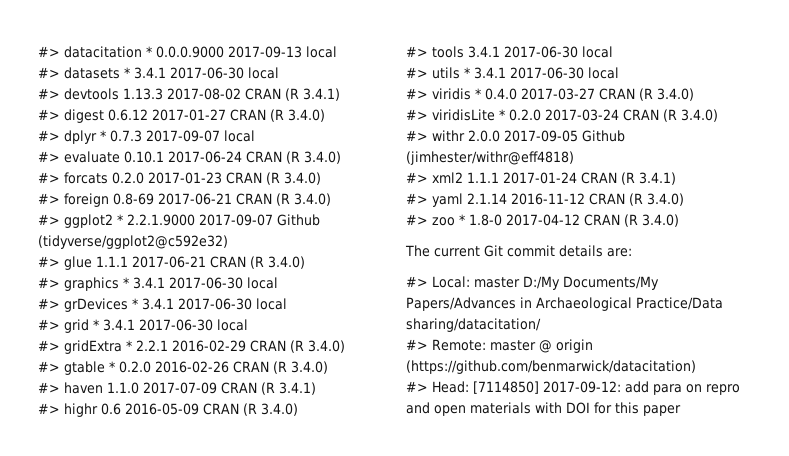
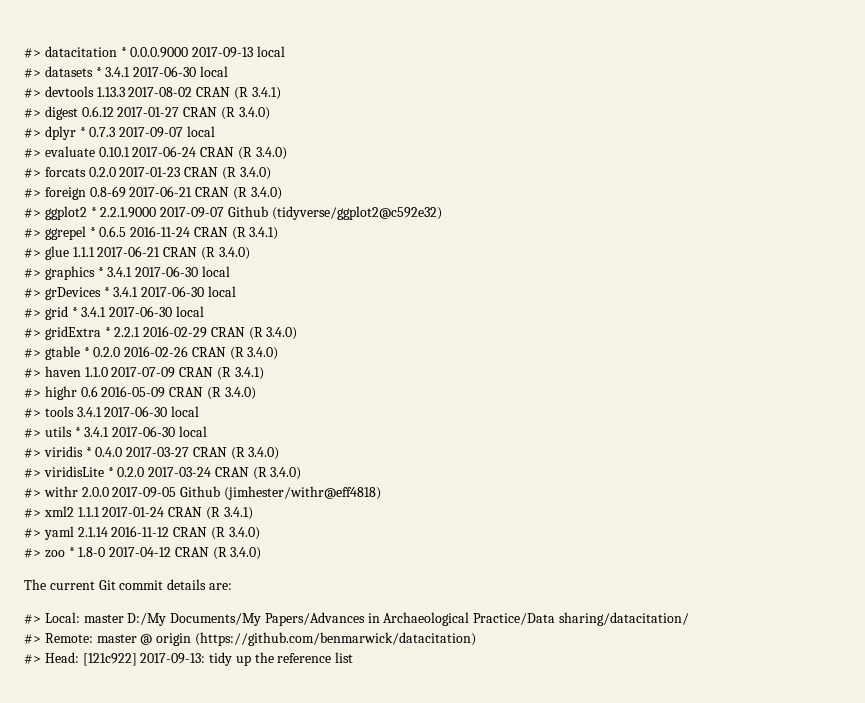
(228, 242) none -> [24,226,279,240] // #> ggrepel * 0.6.5 2016-11-24 CRAN (R 3.4.1)
[473,381,740,395] [406,402,681,416] [7114850] 2017-09-12: add para on repro and open materials with DOI for this paper -> [82,652,354,666] [121c922] 2017-09-13: tidy up the reference list

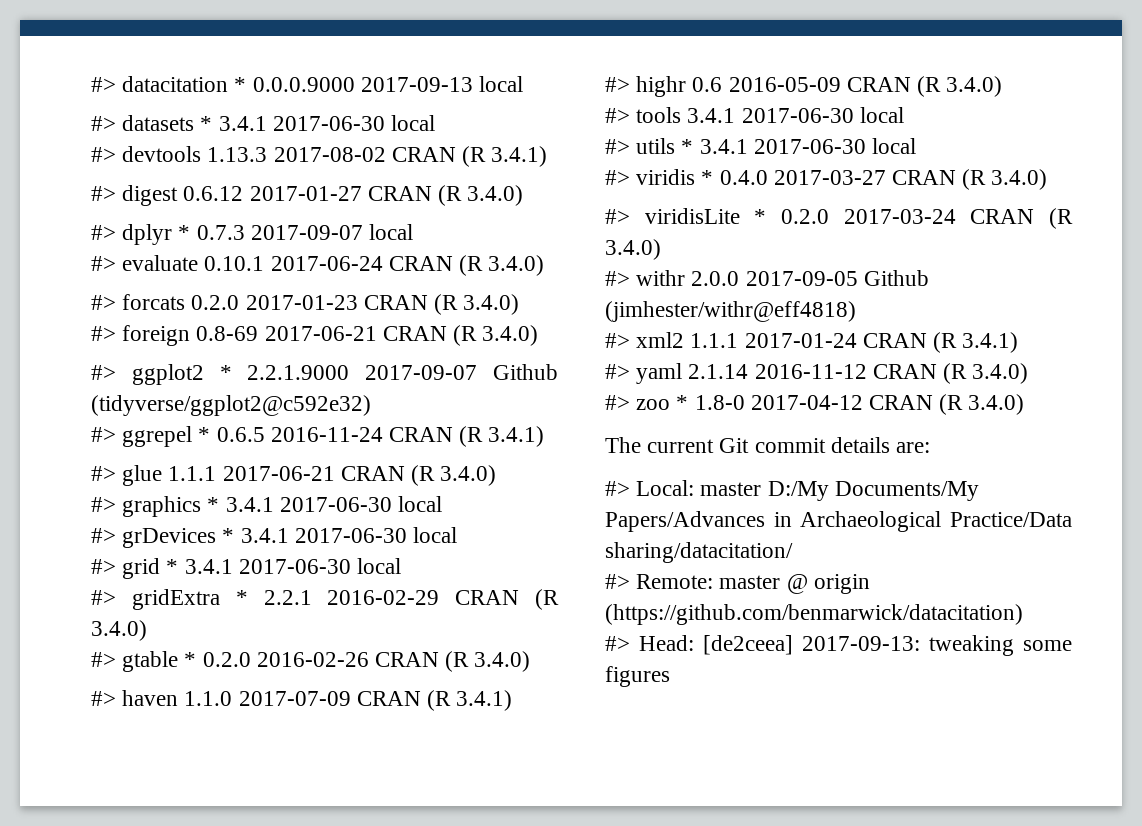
[82,652,354,666] [121c922] 2017-09-13: tidy up the reference list -> [703,635,1072,656] [605,666,670,687] [de2ceea] 2017-09-13: tweaking some figures

